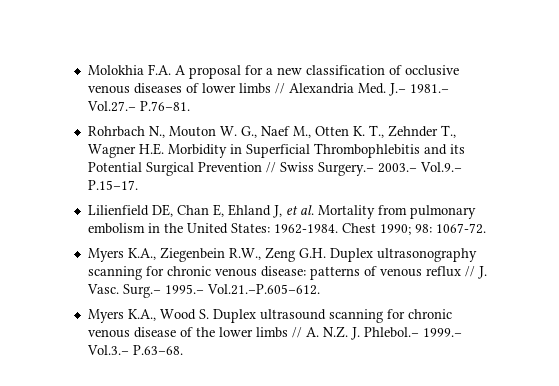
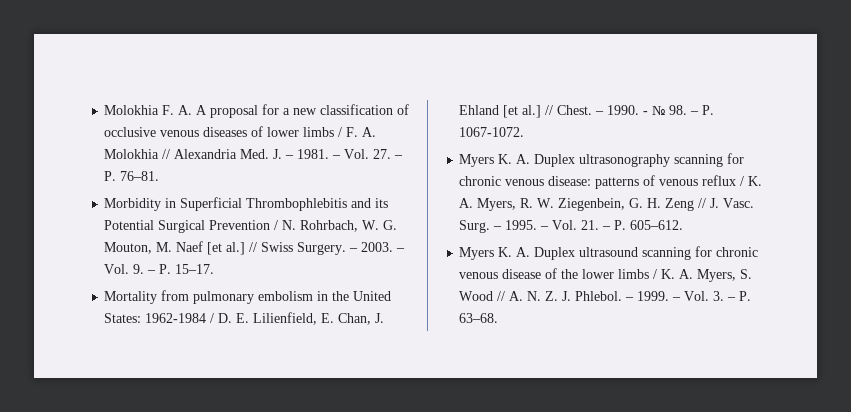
[87,64,171,75] Molokhia F.A. -> [104,105,193,115] Molokhia F. A.
[274,83,449,96] [86,101,190,112] [87,125,456,138] [87,143,164,158] // Alexandria Med. J.– 1981.– Vol.27.– P.76–81. // Rohrbach N., Mouton W. G., Naef M., Otten K. T., Zehnder T., Wagner H.E. -> [338,127,377,137] [104,149,404,159] [104,171,160,181] / F. A. Molokhia // Alexandria Med. J. – 1981. – Vol. 27. – P. 76–81. //
[265,162,462,176] [87,180,138,190] [87,204,314,218] // Swiss Surgery.– 2003.– Vol.9.– P.15–17. // Lilienfield DE, Chan E, Ehland J, et al. -> [274,220,398,232] [104,241,406,255] [104,264,215,274] / N. Rohrbach, W. G. Mouton, M. Naef [et al.] // Swiss Surgery. – 2003. – Vol. 9. – P. 15–17. //
[273,223,486,235] [87,247,326,262] 1962-1984. Chest 1990; 98: 1067-72. // Myers K.A., Ziegenbein R.W., Zeng G.H. -> [145,312,385,325] [459,105,715,118] [459,127,525,137] [459,154,531,167] 1962-1984 / D. E. Lilienfield, E. Chan, J. Ehland [et al.] // Chest. – 1990. - № 98. – Р. 1067-1072. // Myers K. A.
[464,266,487,279] [86,284,320,298] [87,309,209,323] // J. Vasc. Surg.– 1995.– Vol.21.–P.605–612. // Myers K.A., Wood S. -> [740,176,763,186] [459,198,755,211] [459,220,684,233] [459,247,531,260] / K. A. Myers, R. W. Ziegenbein, G. H. Zeng // J. Vasc. Surg. – 1995. – Vol. 21. – P. 605–612. // Myers K. A.
[291,326,462,340] [86,345,183,355] // A. N.Z. J. Phlebol.– 1999.– Vol.3.– P.63–68. -> [653,269,753,282] [459,291,752,301] [459,313,499,323] / K. A. Myers, S. Wood // A. N. Z. J. Phlebol. – 1999. – Vol. 3. – P. 63–68.

